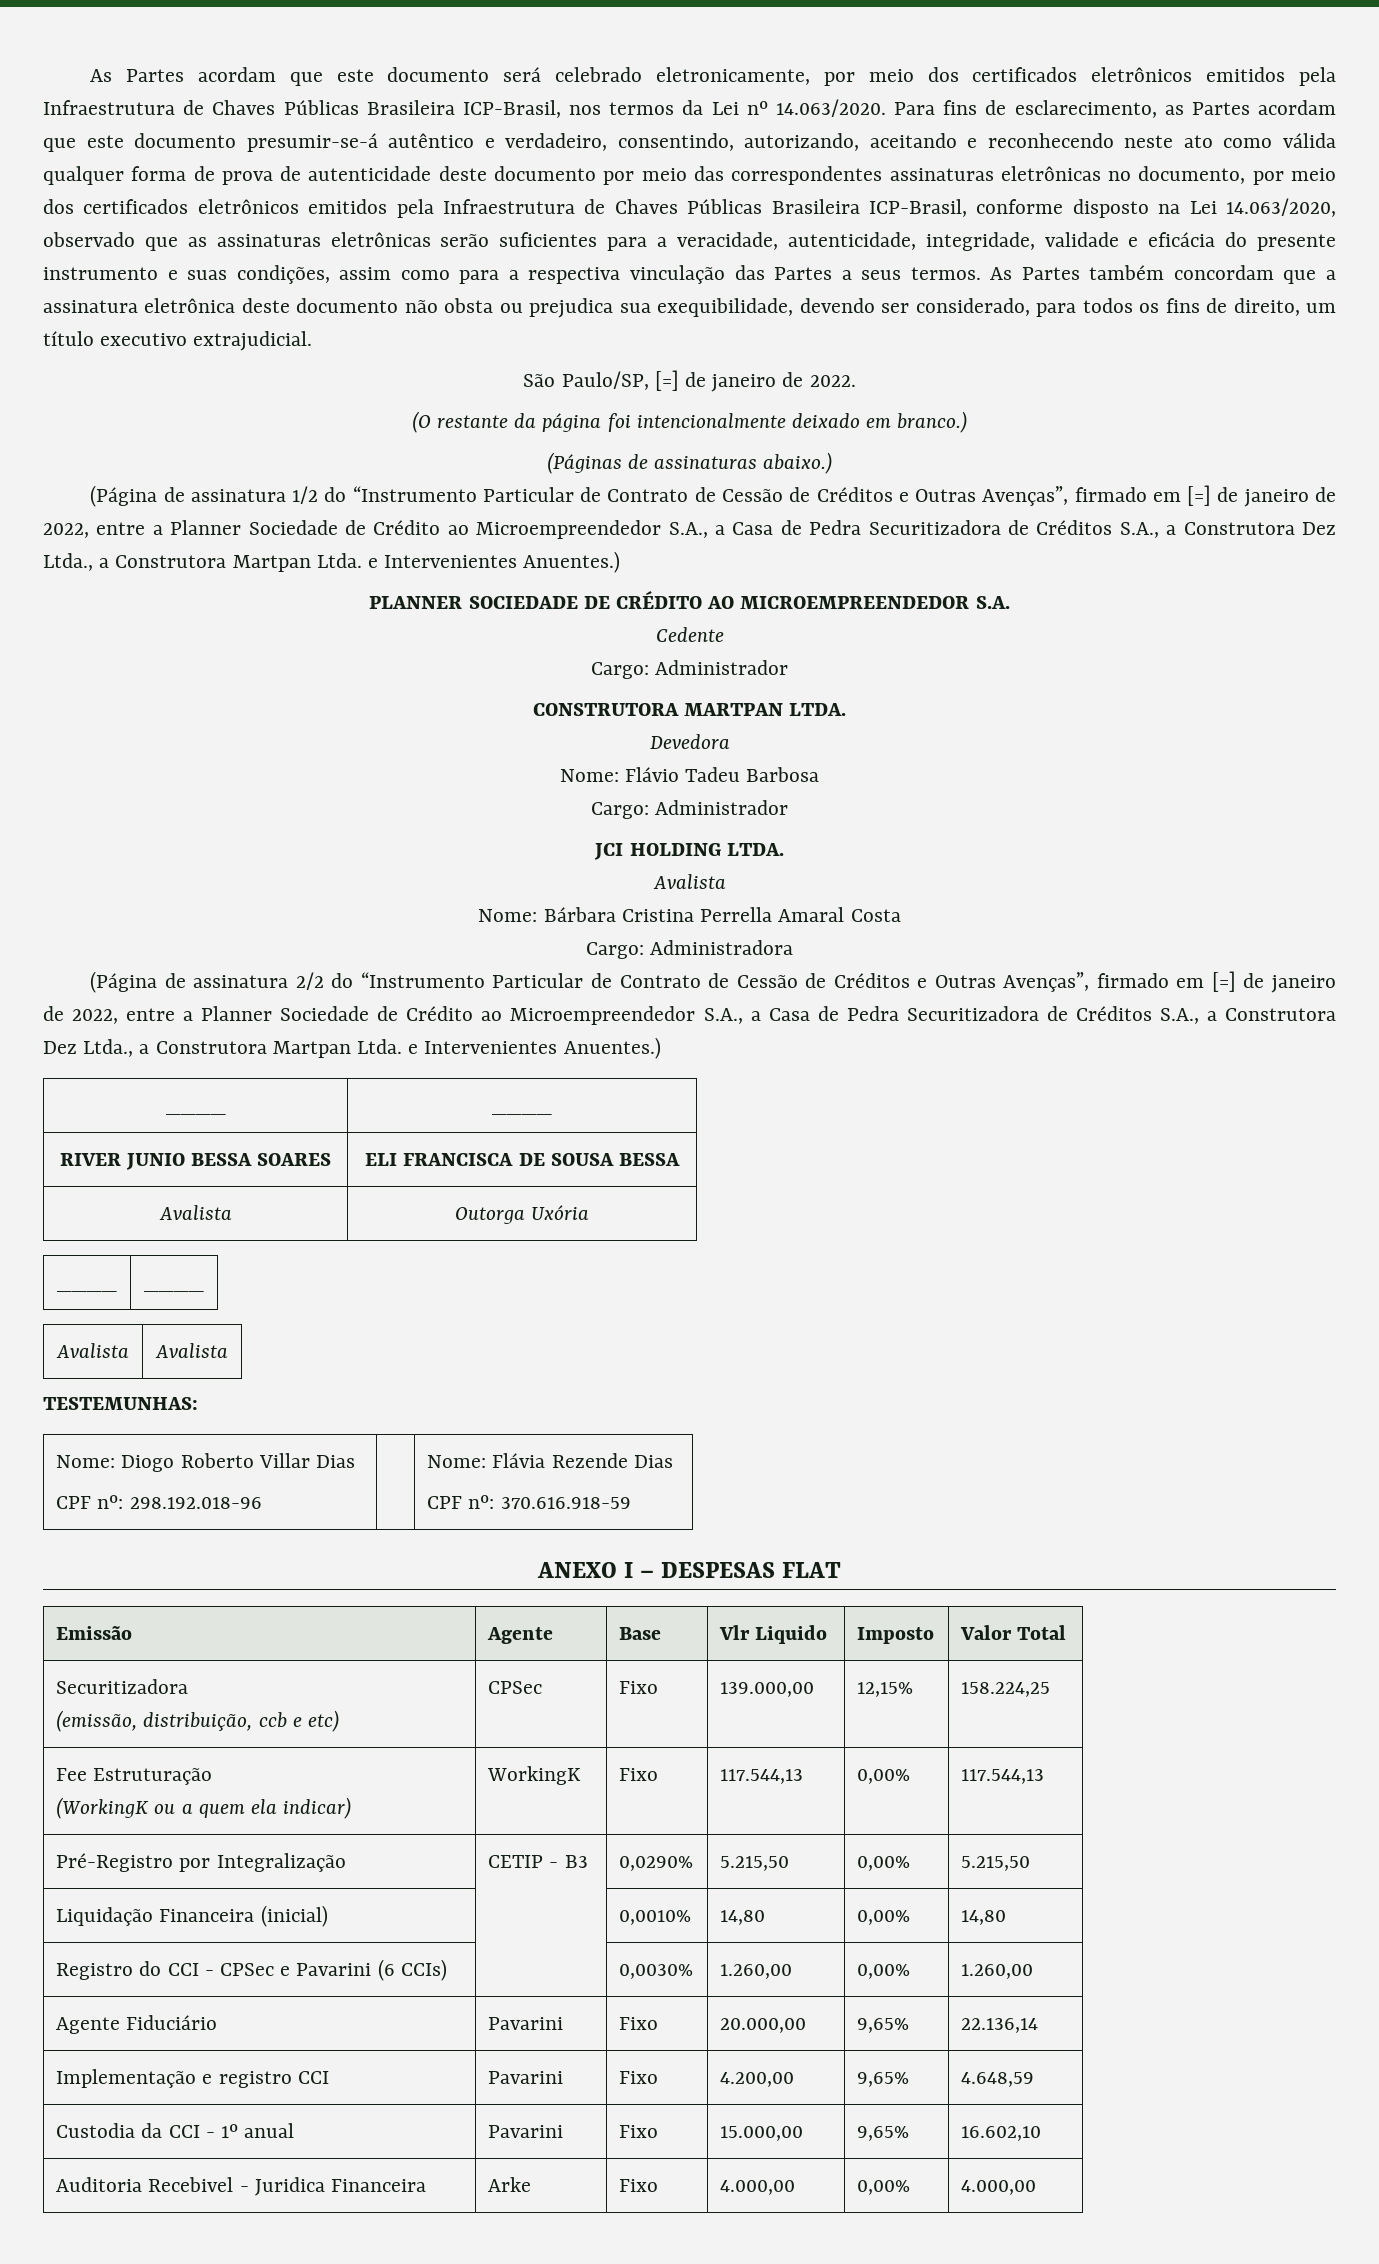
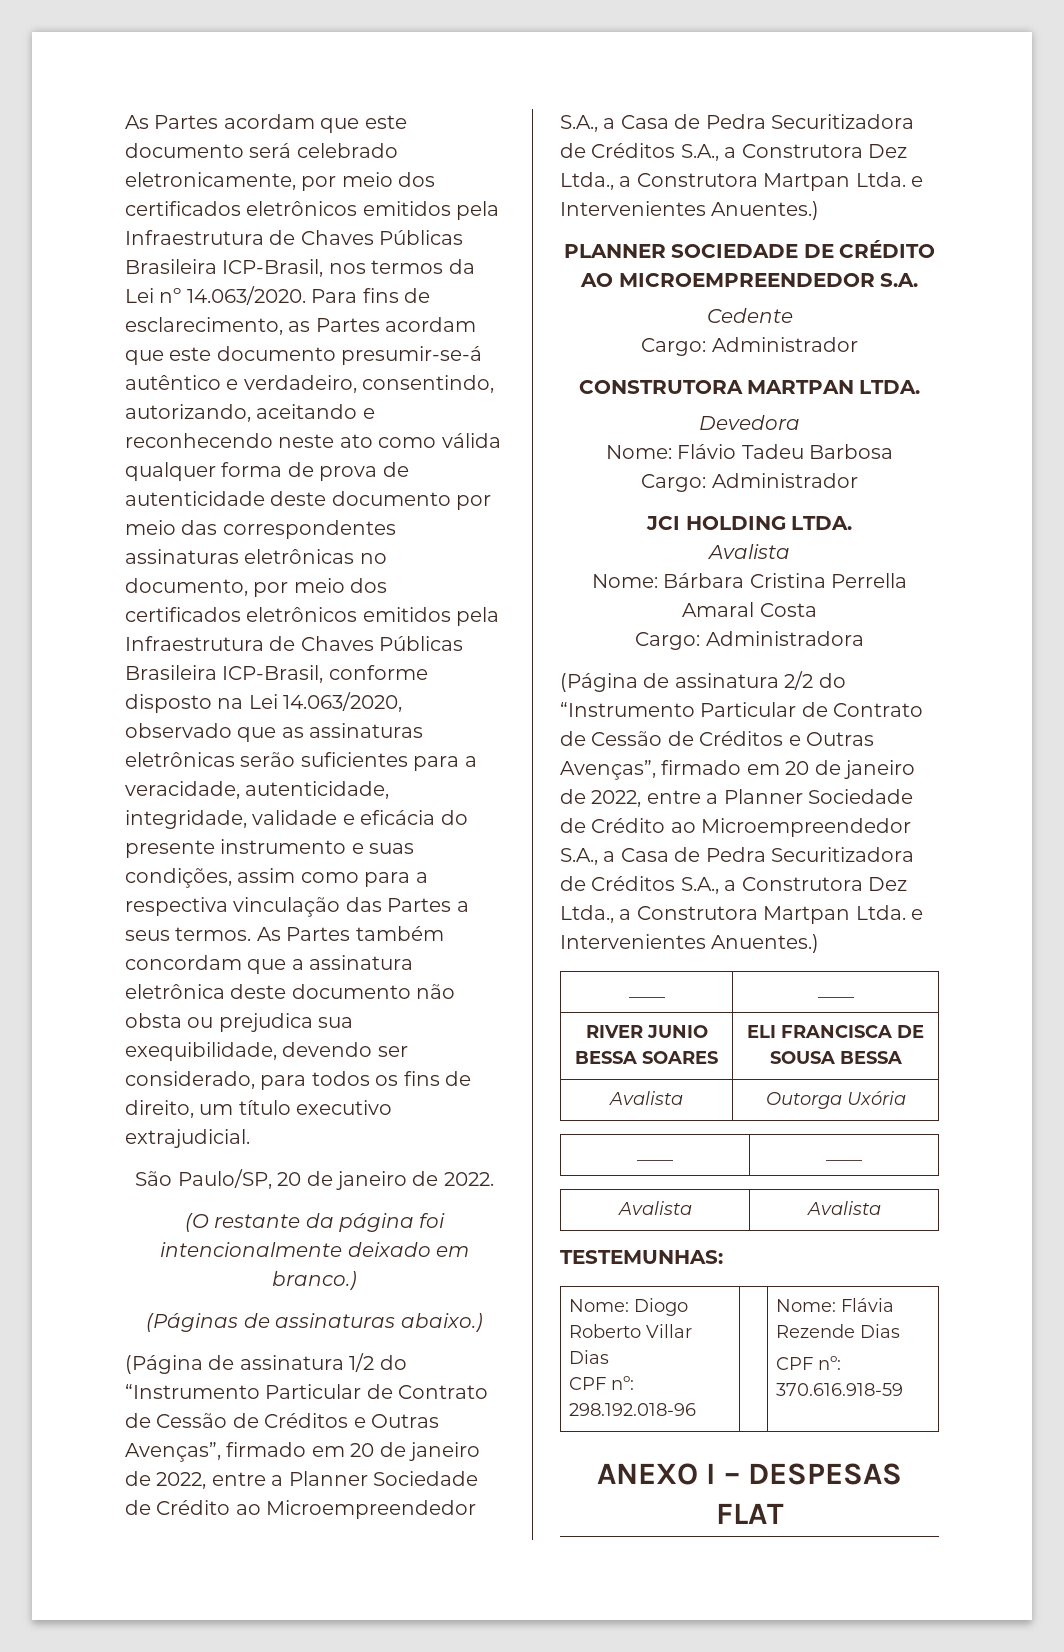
[654,370,679,391] [=] -> [277,1172,302,1186] 20
[1187,485,1212,506] [=] -> [350,1443,375,1457] 20
[1211,971,1236,992] [=] -> [785,761,810,775] 20
[56,1626,133,1640] [487,1627,554,1644] [619,1627,662,1640] [719,1625,828,1644] [857,1627,935,1644] [960,1625,1067,1640] [56,1679,189,1694] [56,1710,340,1732] [488,1681,543,1694] [619,1681,659,1694] [720,1682,815,1697] [857,1682,914,1697] [961,1682,1051,1697] [56,1768,213,1785] [56,1797,352,1819] [487,1766,582,1785] [619,1768,659,1781] [720,1769,804,1784] [857,1769,911,1784] [961,1769,1045,1784] [56,1853,346,1872] [488,1855,588,1868] [619,1856,694,1871] [720,1856,790,1871] [857,1856,911,1871] [961,1856,1031,1871] [56,1905,328,1927] [619,1910,692,1925] [720,1910,766,1925] [857,1910,911,1925] [961,1910,1007,1925] [56,1959,447,1981] [619,1964,694,1979] [720,1964,793,1979] [857,1964,911,1979] [961,1964,1034,1979] [56,2015,218,2034] [488,2017,564,2030] [619,2017,659,2030] [720,2018,807,2033] [857,2018,910,2033] [961,2018,1039,2033] [56,2069,329,2088] [488,2071,564,2084] [619,2071,659,2084] [720,2072,795,2087] [857,2072,910,2087] [961,2072,1035,2087] [56,2123,295,2138] [488,2125,564,2138] [619,2125,659,2138] [720,2126,804,2141] [857,2126,910,2141] [961,2126,1042,2141] [56,2177,427,2196] [488,2177,532,2192] [619,2179,659,2192] [720,2180,796,2195] [857,2180,911,2195] [961,2180,1037,2195] // Emissão | Agente | Base | Vlr Liquido | Imposto | Valor Total // Securitizadora // (emissão, distribuição, ccb e etc) | CPSec | Fixo | 139.000,00 | 12,15% | 158.224,25 // Fee Estruturação // (WorkingK ou a quem ela indicar) | WorkingK | Fixo | 117.544,13 | 0,00% | 117.544,13 // Pré-Registro por Integralização | CETIP - B3 | 0,0290% | 5.215,50 | 0,00% | 5.215,50 // Liquidação Financeira (inicial) | | 0,0010% | 14,80 | 0,00% | 14,80 // Registro do CCI - CPSec e Pavarini (6 CCIs) | | 0,0030% | 1.260,00 | 0,00% | 1.260,00 // Agente Fiduciário | Pavarini | Fixo | 20.000,00 | 9,65% | 22.136,14 // Implementação e registro CCI | Pavarini | Fixo | 4.200,00 | 9,65% | 4.648,59 // Custodia da CCI - 1º anual | Pavarini | Fixo | 15.000,00 | 9,65% | 16.602,10 // Auditoria Recebivel - Juridica Financeira | Arke | Fixo | 4.000,00 | 0,00% | 4.000,00 -> (784, 1513) none

